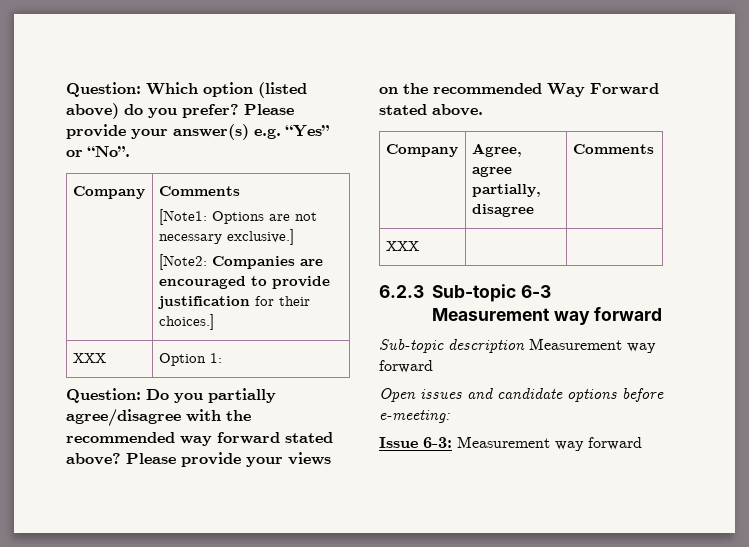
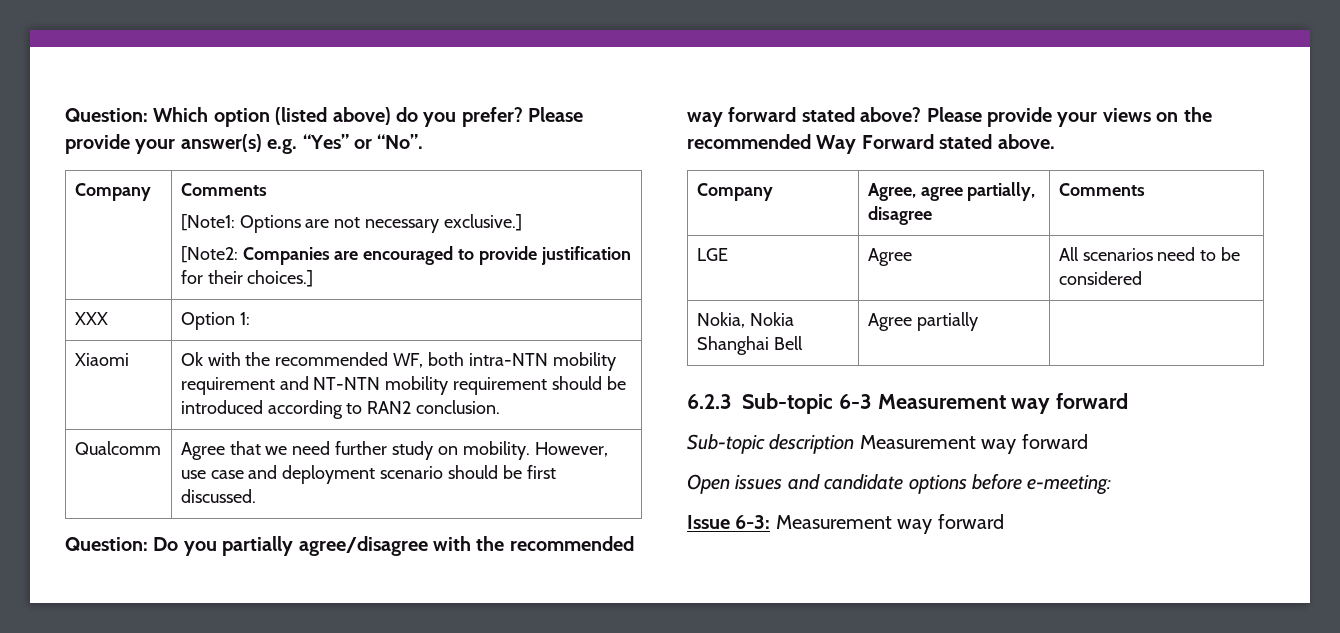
(222, 358) none -> [74,353,129,366] [180,352,616,371] [180,376,626,395] [180,400,501,419] [74,441,161,455] [180,441,608,460] [180,465,556,484] [180,489,256,503] // Xiaomi | Ok with the recommended WF, both intra-NTN mobility requirement and NT-NTN mobility requirement should be introduced according to RAN2 conclusion. // Qualcomm | Agree that we need further study on mobility. However, use case and deployment scenario should be first discussed.
[385,241,419,251] XXX | -> [696,248,728,261] [867,248,912,266] [1058,247,1241,261] [1058,271,1142,285] [696,312,794,328] [696,336,803,355] [867,312,978,331] LGE | Agree | All scenarios need to be considered // Nokia, Nokia Shanghai Bell | Agree partially

